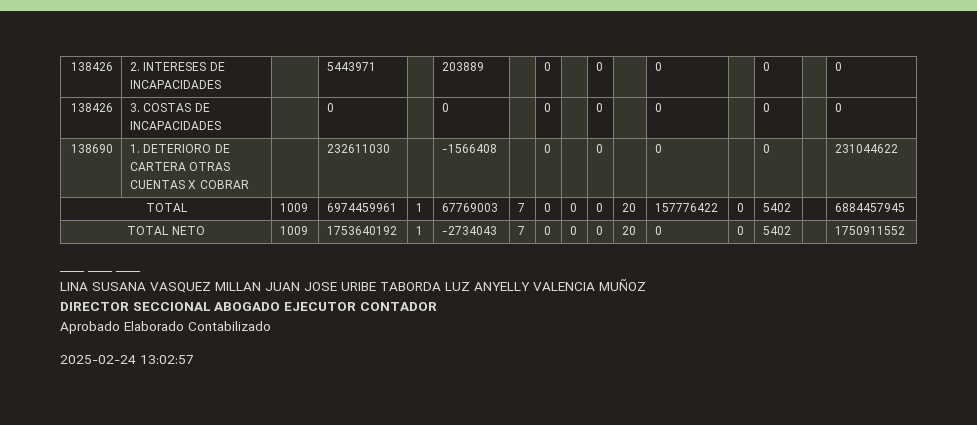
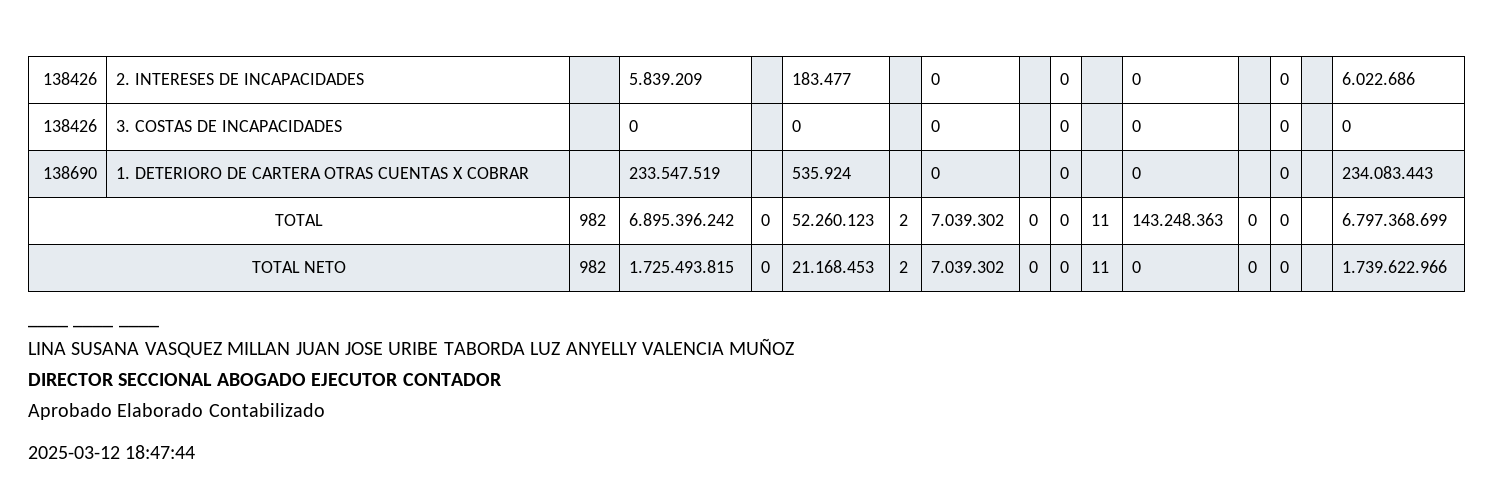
[327,62,377,71] [442,62,485,71] [544,62,552,71] [596,62,604,71] [655,62,663,71] [763,62,771,71] [835,62,843,71] 5443971 | | 203889 | | 0 | | 0 | | 0 | | 0 | | 0 -> [628,72,702,85] [791,72,851,85] [930,73,940,85] [1059,73,1069,85] [1131,73,1141,85] [1279,73,1289,85] [1341,72,1415,85] 5.839.209 | | 183.477 | | 0 | | 0 | | 0 | | 0 | | 6.022.686
[327,144,391,153] [442,144,498,153] [544,144,552,153] [596,144,604,153] [655,144,663,153] [763,144,771,153] [835,144,899,153] 232611030 | | -1566408 | | 0 | | 0 | | 0 | | 0 | | 231044622 -> [628,167,720,179] [791,167,851,179] [930,167,940,179] [1059,167,1069,179] [1131,167,1141,179] [1279,167,1289,179] [1341,166,1433,179] 233.547.519 | | 535.924 | | 0 | | 0 | | 0 | | 0 | | 234.083.443
[280,203,309,212] [327,203,398,212] [416,203,424,212] [442,203,499,212] [518,203,526,212] [544,203,552,212] [570,203,578,212] [596,203,604,212] [622,203,637,212] [655,203,719,212] [737,203,745,212] [763,203,792,212] [835,203,906,212] [127,226,205,235] [280,226,309,235] [327,226,398,235] [416,226,424,235] [442,226,498,235] [518,226,526,235] [544,226,552,235] [570,226,578,235] [596,226,604,235] [622,226,637,235] [655,226,663,235] [737,226,745,235] [763,226,792,235] [835,226,906,235] 1009 | 6974459961 | 1 | 67769003 | 7 | 0 | 0 | 0 | 20 | 157776422 | 0 | 5402 | | 6884457945 // TOTAL NETO | 1009 | 1753640192 | 1 | -2734043 | 7 | 0 | 0 | 0 | 20 | 0 | 0 | 5402 | | 1750911552 -> [578,213,606,226] [628,213,734,226] [760,214,770,226] [791,213,874,226] [898,214,908,226] [930,214,1004,226] [1028,214,1038,226] [1059,214,1069,226] [1090,214,1109,226] [1131,213,1223,226] [1247,214,1257,226] [1279,214,1289,226] [1341,213,1447,226] [251,261,347,273] [578,260,606,273] [628,260,734,273] [760,261,770,273] [791,260,874,273] [898,261,908,273] [930,261,1004,273] [1028,261,1038,273] [1059,261,1069,273] [1090,261,1109,273] [1131,261,1141,273] [1247,261,1257,273] [1279,261,1289,273] [1341,260,1447,273] 982 | 6.895.396.242 | 0 | 52.260.123 | 2 | 7.039.302 | 0 | 0 | 11 | 143.248.363 | 0 | 0 | | 6.797.368.699 // TOTAL NETO | 982 | 1.725.493.815 | 0 | 21.168.453 | 2 | 7.039.302 | 0 | 0 | 11 | 0 | 0 | 0 | | 1.739.622.966
[60,355,194,364] 2025-02-24 13:02:57 -> [28,445,196,459] 2025-03-12 18:47:44

